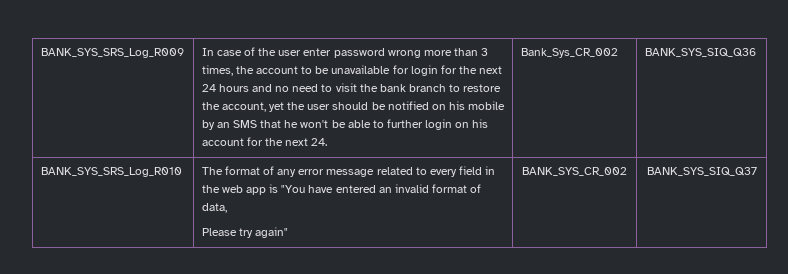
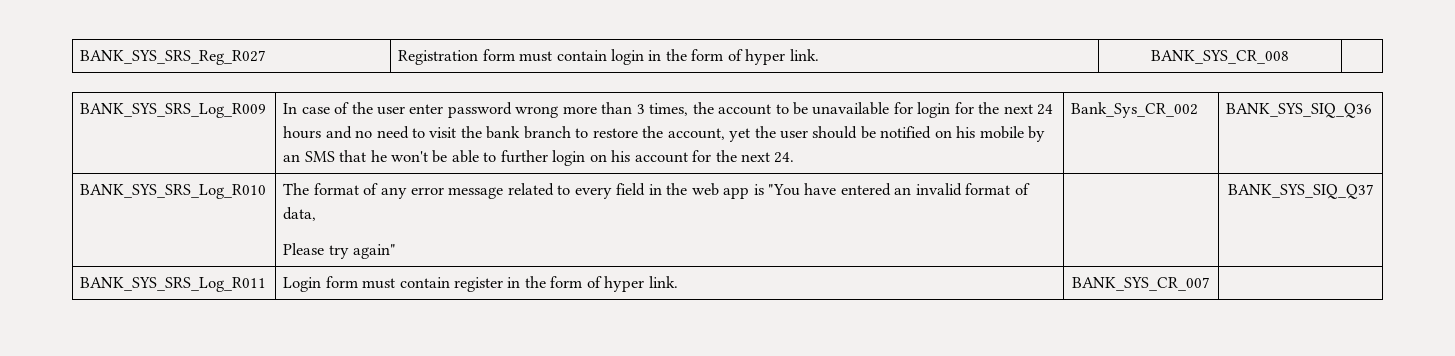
(40, 53) none -> [80,50,267,65] [398,49,819,65] [1151,50,1289,64] BANK_SYS_SRS_Reg_R027 | Registration form must contain login in the form of hyper link. | BANK_SYS_CR_008 | //
[522,167,627,176] BANK_SYS_CR_002 -> (397, 251) none
(757, 171) none -> [80,277,267,292] [283,276,678,292] [1072,277,1210,291] // BANK_SYS_SRS_Log_R011 | Login form must contain register in the form of hyper link. | BANK_SYS_CR_007 |

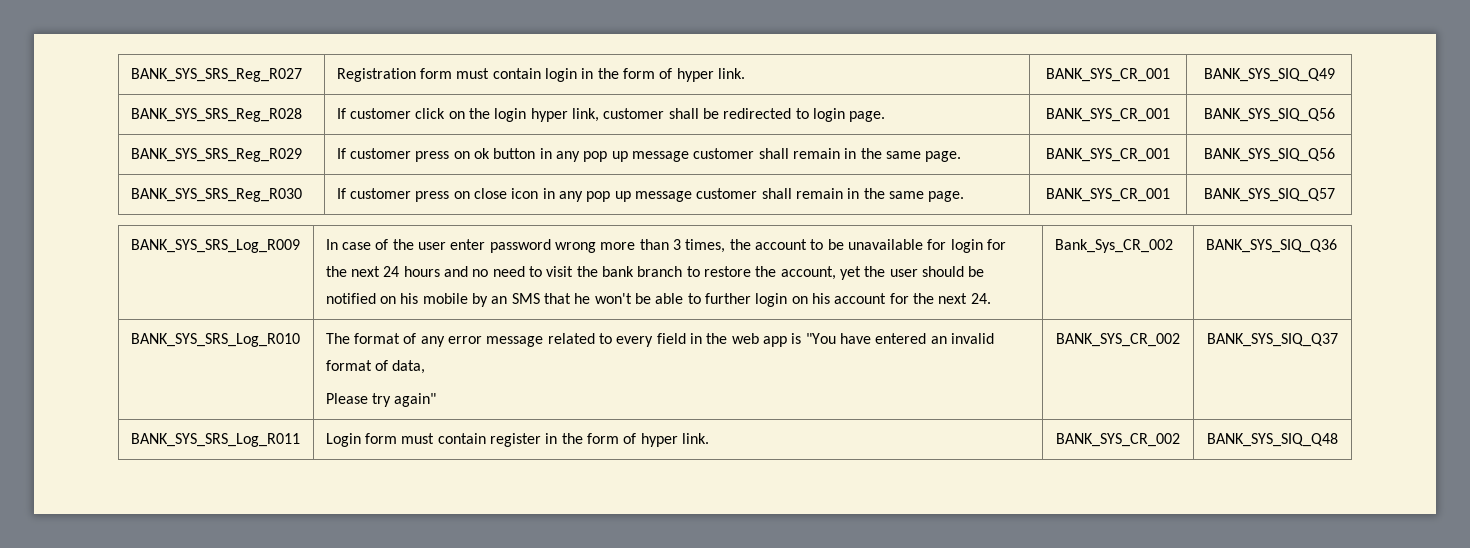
[1151,50,1289,64] BANK_SYS_CR_008 | -> [1046,68,1170,82] [1203,68,1335,82] [130,108,302,122] [336,108,886,122] [1046,108,1170,122] [1203,108,1335,122] [130,148,302,162] [336,148,962,162] [1046,148,1170,162] [1203,148,1335,162] [130,188,302,202] [336,188,965,202] [1046,188,1170,202] [1203,188,1335,202] BANK_SYS_CR_001 | BANK_SYS_SIQ_Q49 // BANK_SYS_SRS_Reg_R028 | If customer click on the login hyper link, customer shall be redirected to login page. | BANK_SYS_CR_001 | BANK_SYS_SIQ_Q56 // BANK_SYS_SRS_Reg_R029 | If customer press on ok button in any pop up message customer shall remain in the same page. | BANK_SYS_CR_001 | BANK_SYS_SIQ_Q56 // BANK_SYS_SRS_Reg_R030 | If customer press on close icon in any pop up message customer shall remain in the same page. | BANK_SYS_CR_001 | BANK_SYS_SIQ_Q57
(397, 251) none -> [1056,333,1180,347] BANK_SYS_CR_002
[1072,277,1210,291] BANK_SYS_CR_007 | -> [1056,433,1180,447] [1207,433,1338,447] BANK_SYS_CR_002 | BANK_SYS_SIQ_Q48

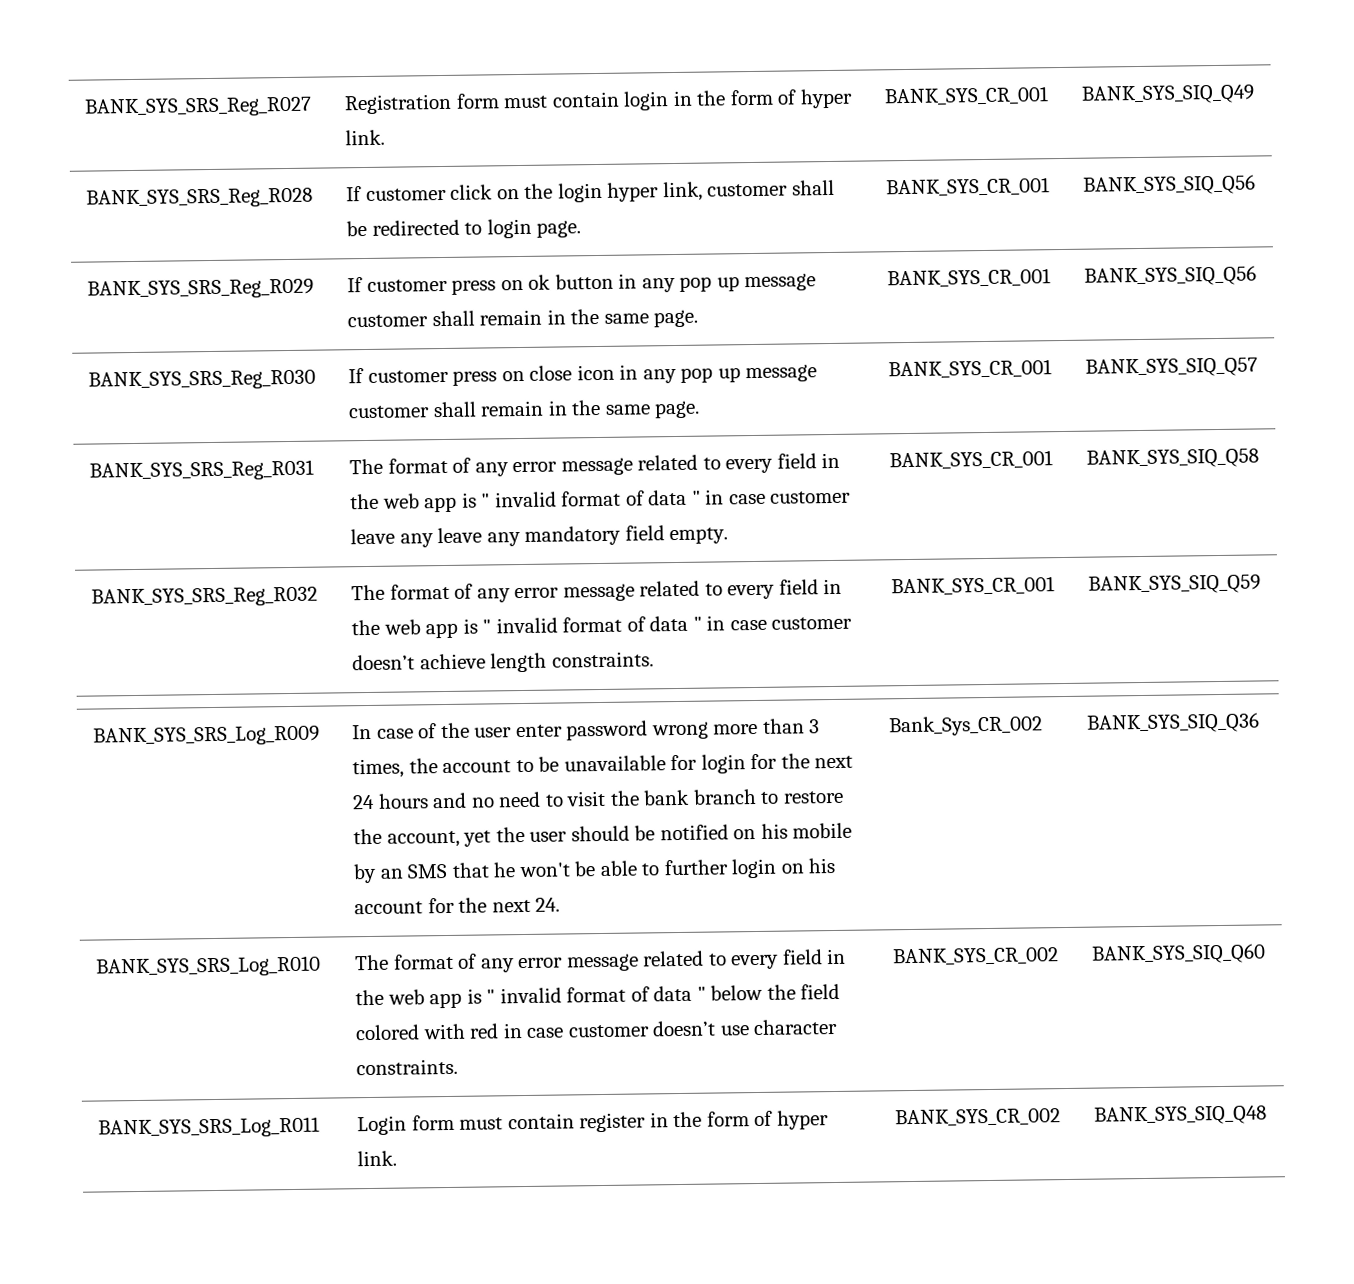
(1335, 195) none -> [89,459,315,482] [349,452,841,477] [350,489,852,513] [350,525,729,548] [889,450,1053,470] [1085,448,1259,469] [91,586,319,608] [351,578,843,603] [351,615,853,639] [352,651,654,673] [891,576,1055,596] [1087,574,1261,595] // BANK_SYS_SRS_Reg_R031 | The format of any error message related to every field in the web app is " invalid format of data " in case customer leave any leave any mandatory field empty. | BANK_SYS_CR_001 | BANK_SYS_SIQ_Q58 // BANK_SYS_SRS_Reg_R032 | The format of any error message related to every field in the web app is " invalid format of data " in case customer doesn’t achieve length constraints. | BANK_SYS_CR_001 | BANK_SYS_SIQ_Q59
[805,333,994,344] [325,360,426,374] [325,393,437,407] [1056,333,1180,347] [1207,333,1338,347] "You have entered an invalid format of data, // Please try again" | BANK_SYS_CR_002 | BANK_SYS_SIQ_Q37 -> [486,983,841,1004] [355,1018,839,1041] [356,1058,459,1076] [892,947,1059,966] [1090,943,1266,965] " invalid format of data " below the field colored with red in case customer doesn’t use character constraints. | BANK_SYS_CR_002 | BANK_SYS_SIQ_Q60

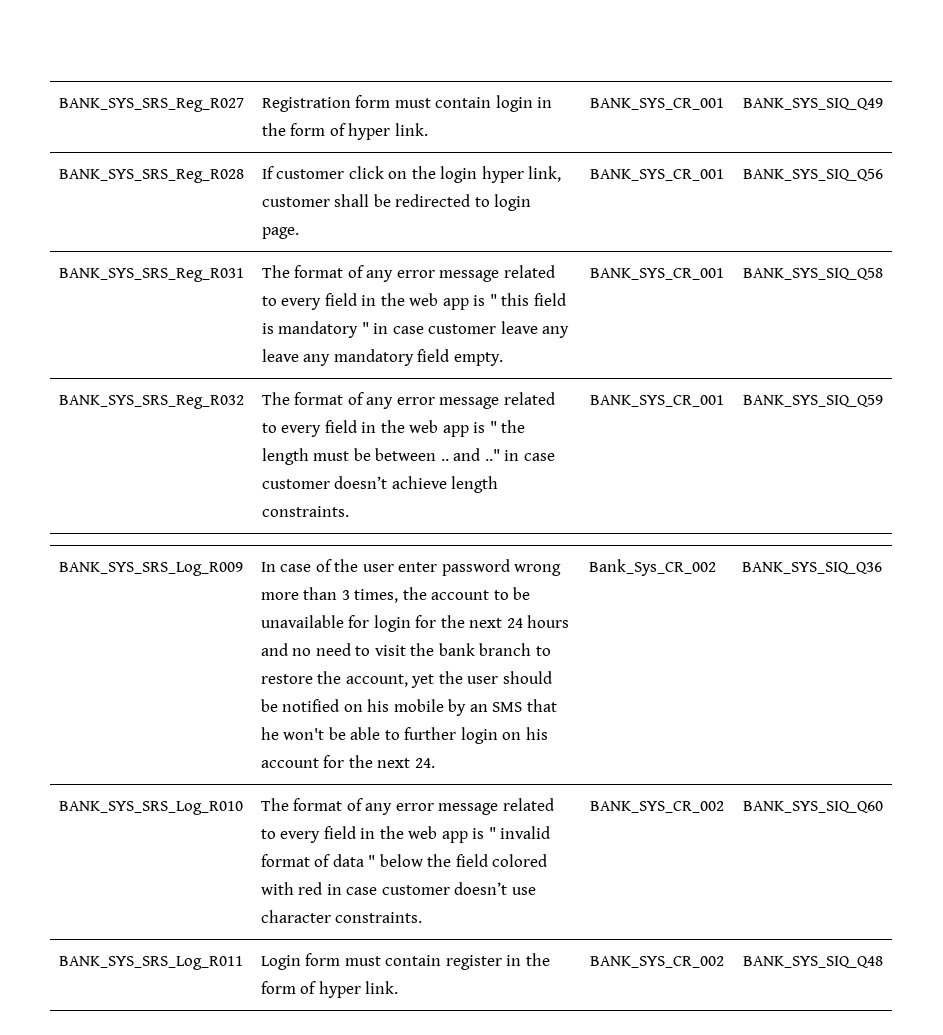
[87,278,315,300] [347,273,817,295] [347,308,699,328] [887,268,1051,288] [1083,265,1257,287] [88,369,317,391] [348,364,818,386] [348,399,701,419] [888,359,1052,379] [1084,357,1258,378] // BANK_SYS_SRS_Reg_R029 | If customer press on ok button in any pop up message customer shall remain in the same page. | BANK_SYS_CR_001 | BANK_SYS_SIQ_Q56 // BANK_SYS_SRS_Reg_R030 | If customer press on close icon in any pop up message customer shall remain in the same page. | BANK_SYS_CR_001 | BANK_SYS_SIQ_Q57 -> (883, 175) none
[494,489,688,508] invalid format of data -> [501,293,566,306] [261,321,359,338] this field is mandatory
[495,615,702,634] invalid format of data " -> [501,420,526,433] [261,448,500,465] the length must be between .. and .."

